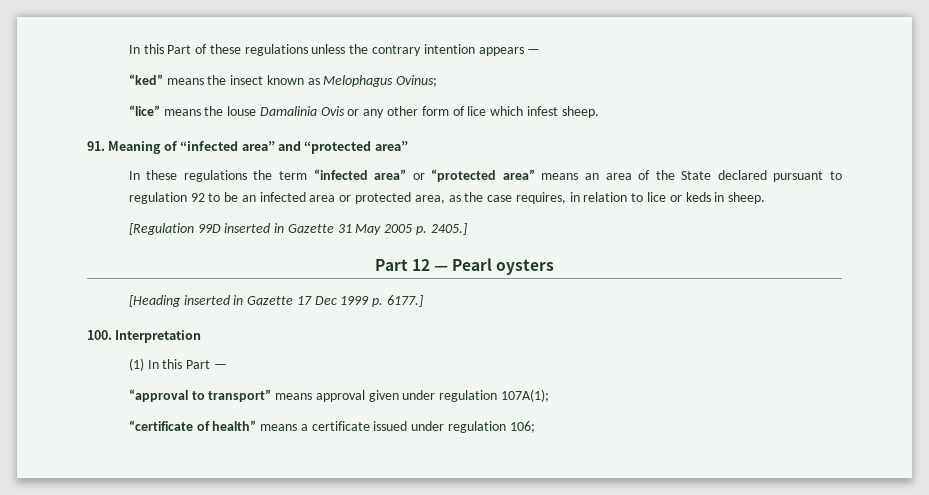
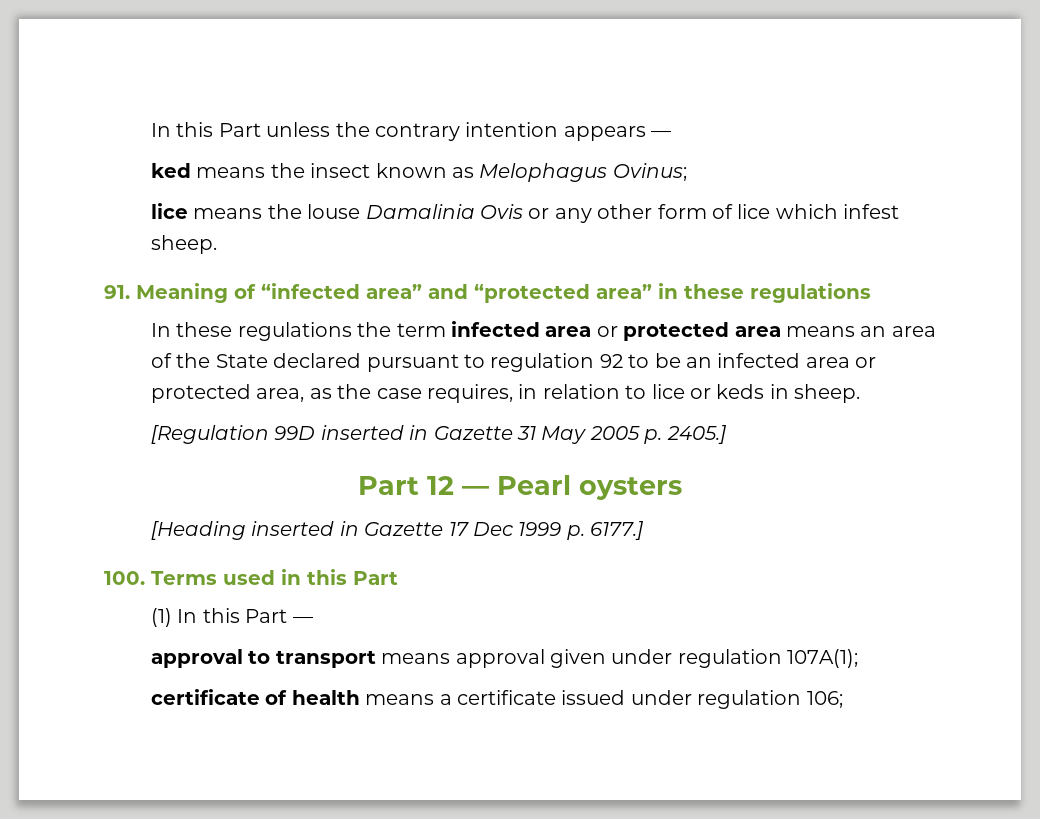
[128,44,308,56] In this Part of these regulations -> [150,122,261,137] In this Part
[128,74,163,85] “ked” -> [150,163,191,178] ked
[128,105,160,116] “lice” -> [150,203,188,219] lice
(408, 146) none -> [658,283,871,303] in these regulations
[313,169,535,182] “infected area” or “protected area” -> [450,321,781,341] infected area or protected area
[115,330,202,343] Interpretation -> [151,569,398,585] Terms used in this Part
[128,389,272,402] “approval to transport” -> [150,649,376,668] approval to transport
[128,420,257,431] “certificate of health” -> [150,689,360,705] certificate of health

